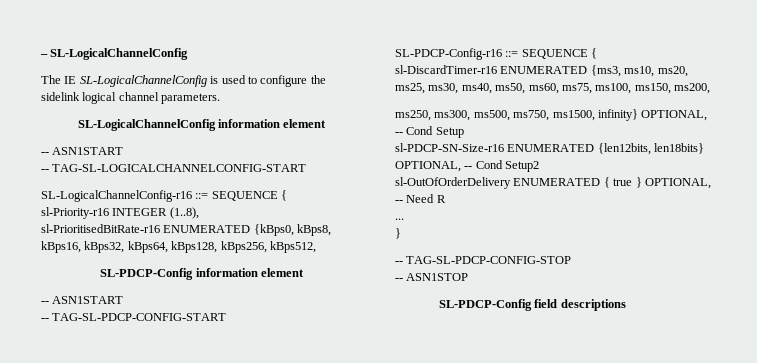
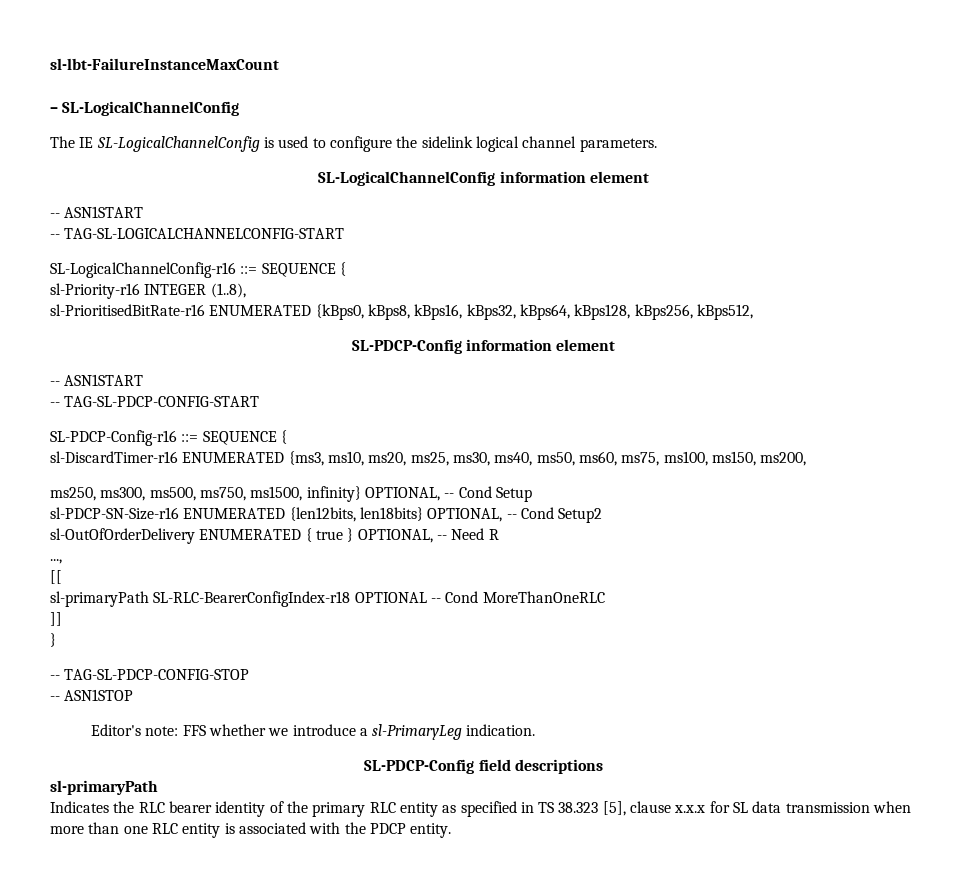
(40, 55) none -> [50,58,279,70] sl-lbt-FailureInstanceMaxCount //
[395,218,404,220] ... -> [50,559,62,564] [50,570,62,584] [50,591,605,607] [50,612,62,626] ..., // [[ // sl-primaryPath SL-RLC-BearerConfigIndex-r18 OPTIONAL -- Cond MoreThanOneRLC // ]]
[439,299,626,311] SL-PDCP-Config field descriptions -> [90,724,536,740] [364,759,603,774] [50,780,158,795] [50,801,912,817] [50,822,452,838] Editor's note: FFS whether we introduce a sl-PrimaryLeg indication. // SL-PDCP-Config field descriptions // sl-primaryPath // Indicates the RLC bearer identity of the primary RLC entity as specified in TS 38.323 [5], clause x.x.x for SL data transmission when more than one RLC entity is associated with the PDCP entity.

